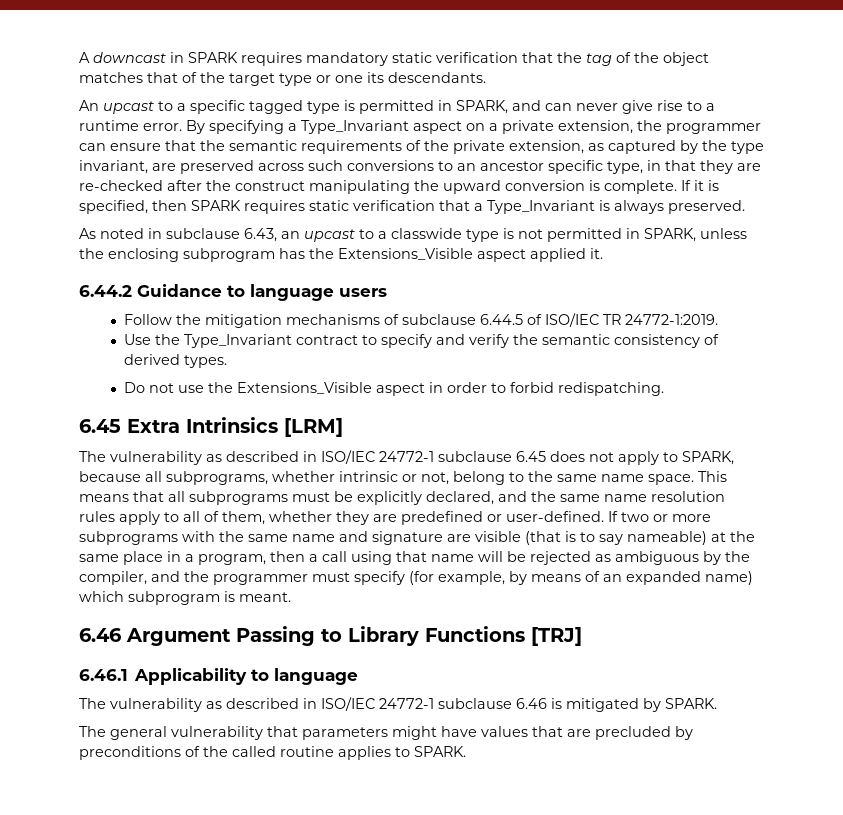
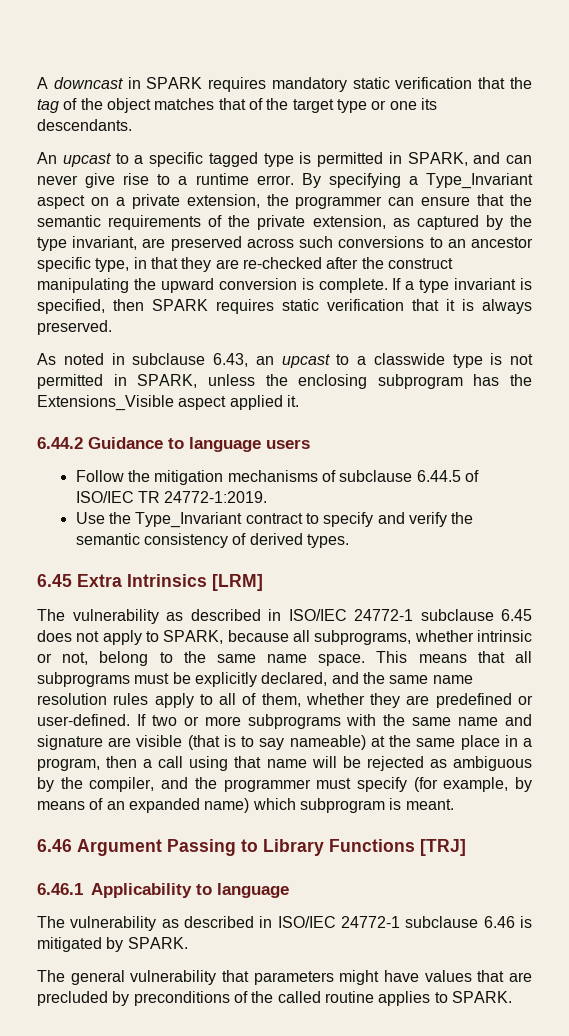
[694,180,704,191] it -> [405,278,517,293] a type invariant
[474,200,595,214] a Type_Invariant -> [446,299,455,311] it
[123,382,664,396] // Do not use the Extensions_Visible aspect in order to forbid redispatching. -> (349, 541) none

